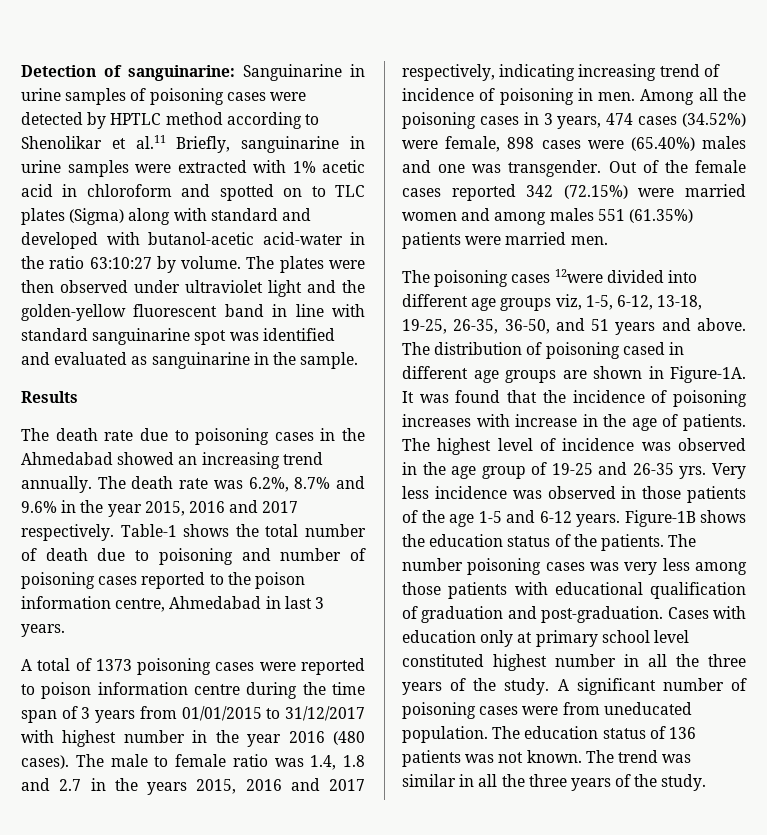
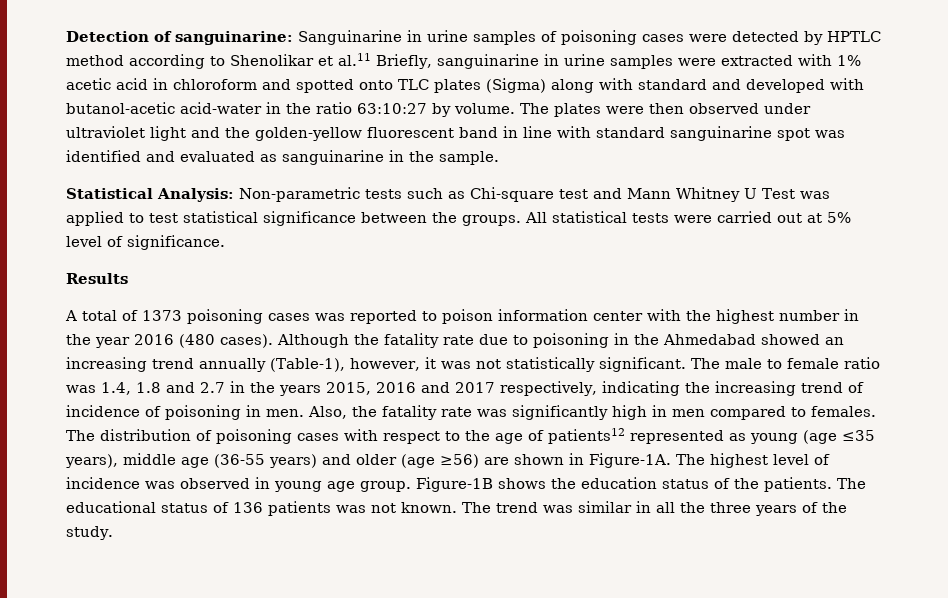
[283,186,326,197] on to -> [359,80,393,90] onto
[21,391,78,403] [21,428,365,445] [21,452,323,469] [21,476,365,493] [21,500,299,517] [21,524,366,541] [21,548,366,565] [21,572,305,589] [21,596,324,612] [21,624,65,637] Results // The death rate due to poisoning cases in the Ahmedabad showed an increasing trend annually. The death rate was 6.2%, 8.7% and 9.6% in the year 2015, 2016 and 2017 respectively. Table-1 shows the total number of death due to poisoning and number of poisoning cases reported to the poison information centre, Ahmedabad in last 3 years. -> [66,187,830,202] [66,211,851,226] [66,235,225,250] [66,273,128,284] Statistical Analysis: Non-parametric tests such as Chi-square test and Mann Whitney U Test was applied to test statistical significance between the groups. All statistical tests were carried out at 5% level of significance. // Results
[259,662,296,671] were -> [315,313,345,321] was
[194,682,365,699] [21,706,365,723] [21,730,54,743] centre during the time span of 3 years from 01/01/2015 to 31/12/2017 with -> [593,309,711,321] center with the
(69, 762) none -> [277,333,844,348] [66,357,686,372] Although the fatality rate due to poisoning in the Ahmedabad showed an increasing trend annually (Table-1), however, it was not statistically significant.
(576, 72) none -> [684,382,710,393] the
[640,88,746,105] [402,112,746,129] [402,136,746,152] [402,160,746,177] [402,184,746,201] [402,208,693,225] [402,232,608,249] [402,269,697,287] [402,294,703,311] [402,318,746,335] [402,342,684,359] [402,366,746,383] [402,390,747,407] [402,414,746,431] Among all the poisoning cases in 3 years, 474 cases (34.52%) were female, 898 cases were (65.40%) males and one was transgender. Out of the female cases reported 342 (72.15%) were married women and among males 551 (61.35%) patients were married men. // The poisoning cases 12were divided into different age groups viz, 1-5, 6-12, 13-18, 19-25, 26-35, 36-50, and 51 years and above. The distribution of poisoning cased in different age groups are shown in Figure-1A. It was found that the incidence of poisoning increases with increase in the age of patients. -> [308,405,876,420] [66,428,875,444] [65,453,671,468] Also, the fatality rate was significantly high in men compared to females. The distribution of poisoning cases with respect to the age of patients12 represented as young (age ≤35 years), middle age (36-55 years) and older (age ≥56) are shown in Figure-1A.
[422,462,746,479] [402,486,746,503] [402,510,620,527] the age group of 19-25 and 26-35 yrs. Very less incidence was observed in those patients of the age 1-5 and 6-12 years. -> [274,481,411,492] young age group.
[402,558,747,575] [402,582,746,599] [402,606,746,623] [402,630,689,647] [402,654,746,671] [402,678,747,695] [402,702,692,719] [402,726,599,743] number poisoning cases was very less among those patients with educational qualification of graduation and post-graduation. Cases with education only at primary school level constituted highest number in all the three years of the study. A significant number of poisoning cases were from uneducated population. The education -> [66,501,156,513] educational

